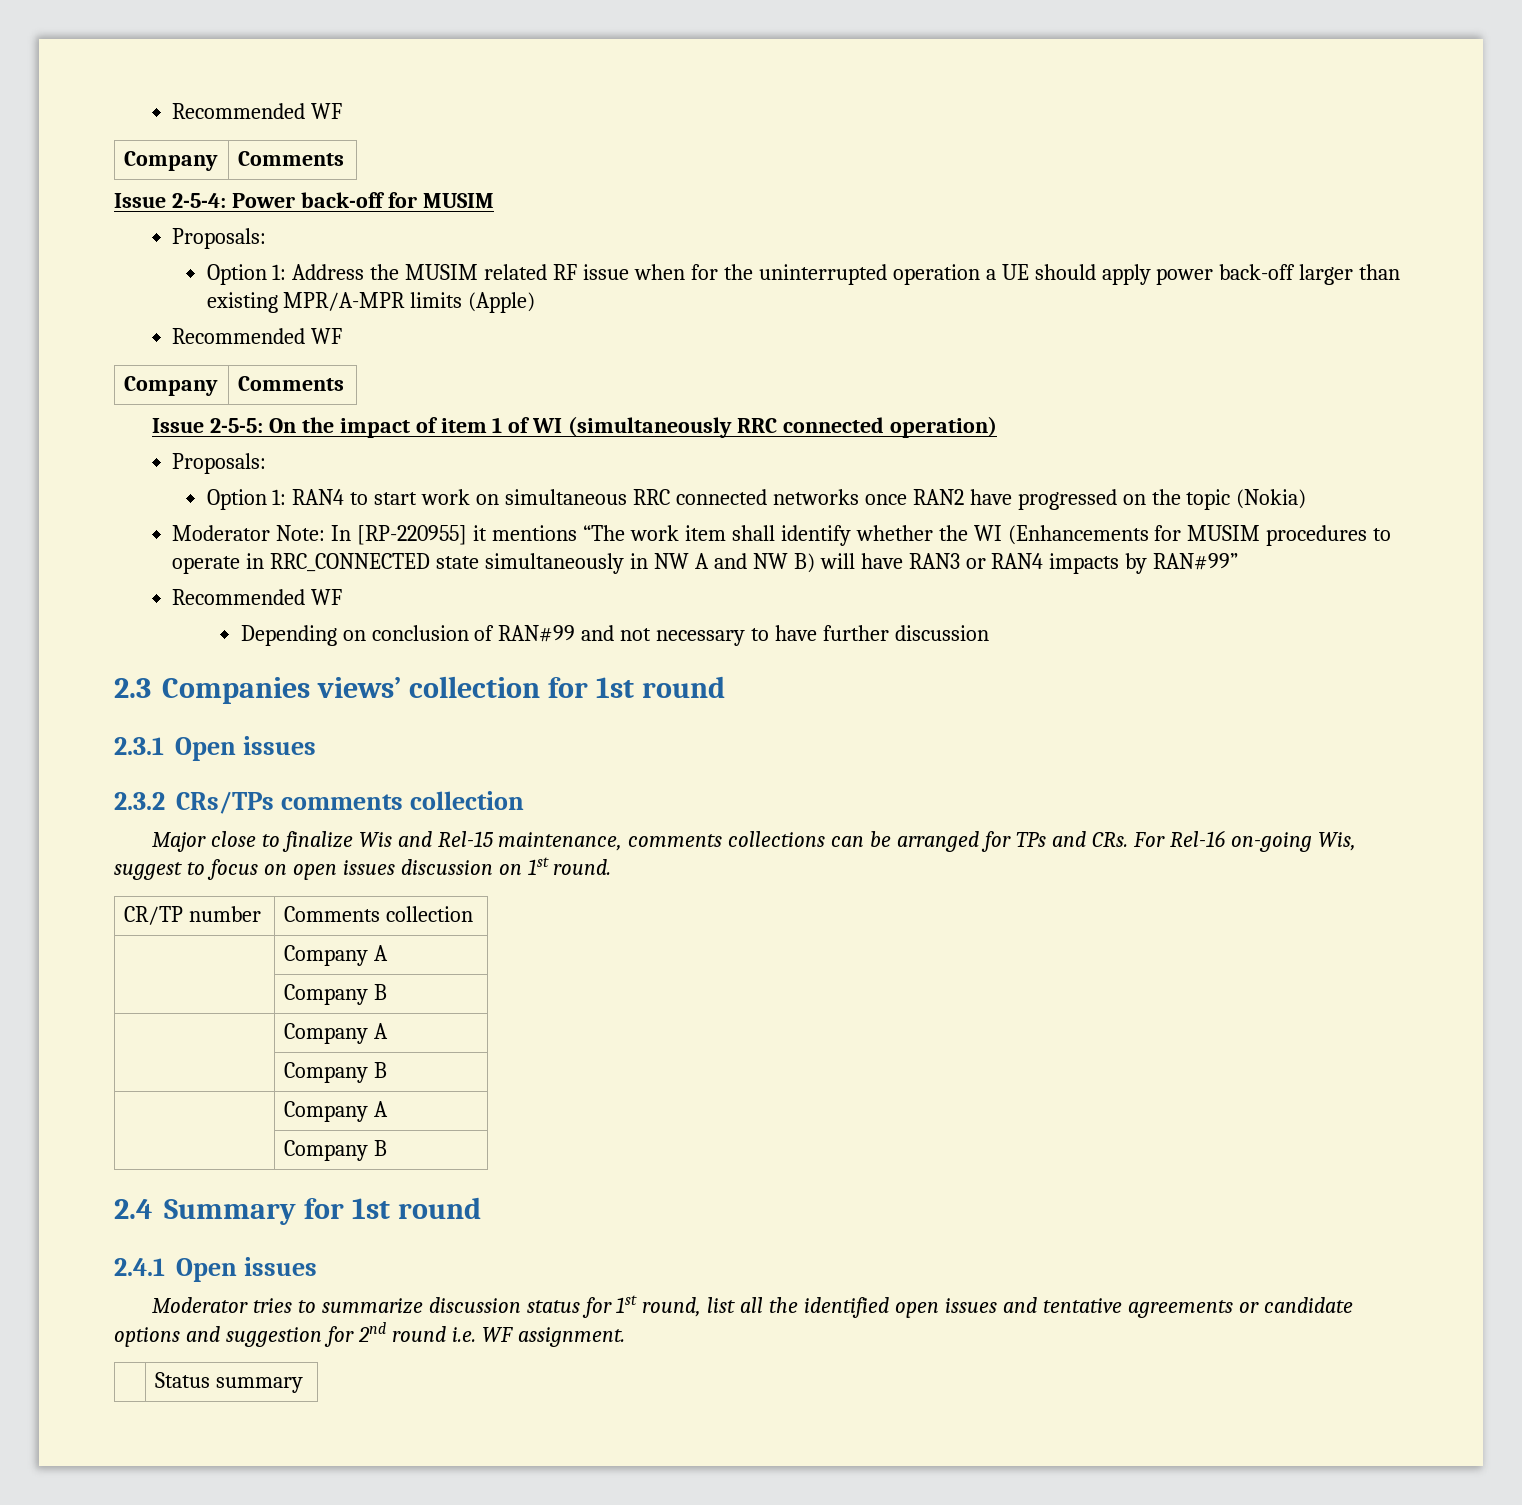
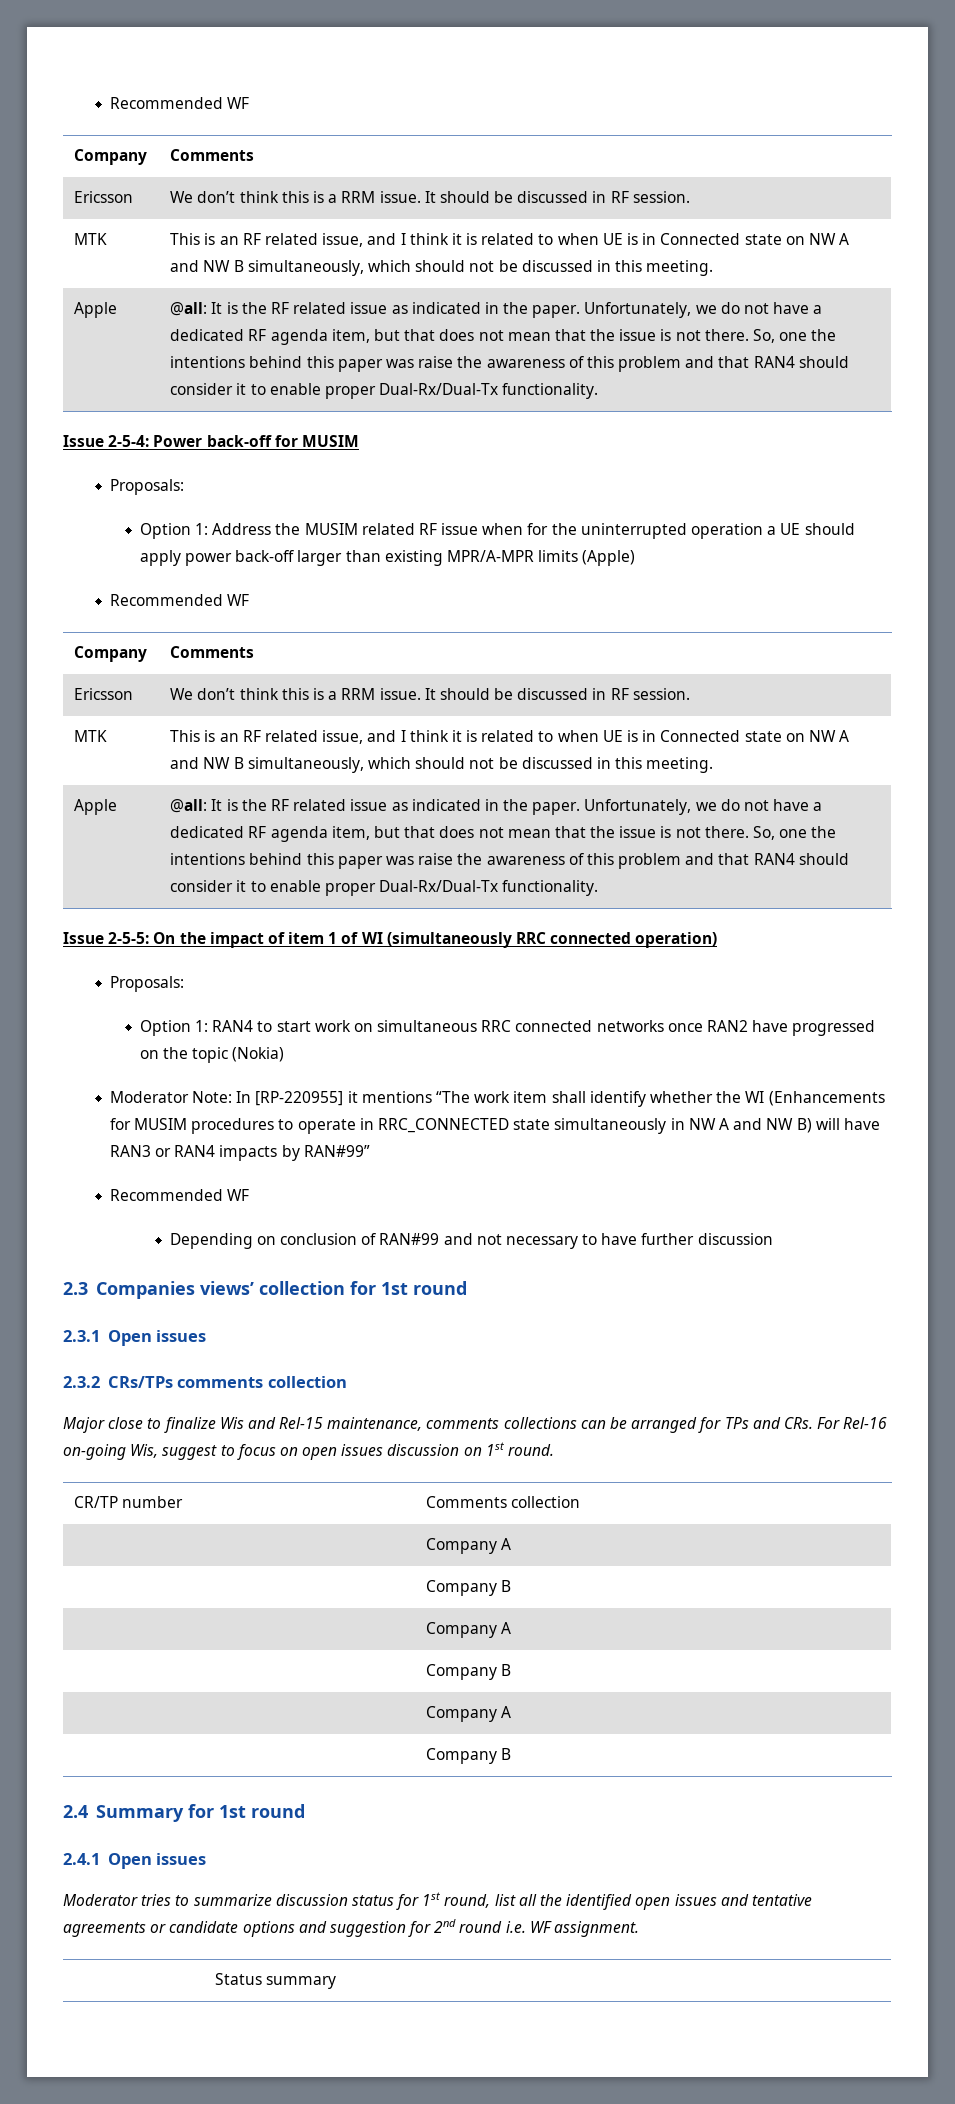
[172,103,343,119] [124,151,219,171] [238,151,345,166] Recommended WF // Company | Comments -> [109,97,250,109] [74,149,148,165] [170,149,255,161] [74,191,134,203] [170,191,690,203] [74,233,108,245] [170,233,850,247] [170,260,714,276] [74,302,118,318] [170,302,823,318] [170,329,837,345] [170,356,849,372] [170,383,599,399] Recommended WF // Company | Comments // Ericsson | We don’t think this is a RRM issue. It should be discussed in RF session. // MTK | This is an RF related issue, and I think it is related to when UE is in Connected state on NW A and NW B simultaneously, which should not be discussed in this meeting. // Apple | @all: It is the RF related issue as indicated in the paper. Unfortunately, we do not have a dedicated RF agenda item, but that does not mean that the issue is not there. So, one the intentions behind this paper was raise the awareness of this problem and that RAN4 should consider it to enable proper Dual-Rx/Dual-Tx functionality.
(345, 383) none -> [74,688,134,700] [170,688,690,700] [74,730,108,742] [170,730,850,744] [170,757,714,773] [74,799,118,815] [170,799,823,815] [170,826,837,842] [170,853,849,869] [170,880,599,896] // Ericsson | We don’t think this is a RRM issue. It should be discussed in RF session. // MTK | This is an RF related issue, and I think it is related to when UE is in Connected state on NW A and NW B simultaneously, which should not be discussed in this meeting. // Apple | @all: It is the RF related issue as indicated in the paper. Unfortunately, we do not have a dedicated RF agenda item, but that does not mean that the issue is not there. So, one the intentions behind this paper was raise the awareness of this problem and that RAN4 should consider it to enable proper Dual-Rx/Dual-Tx functionality.

